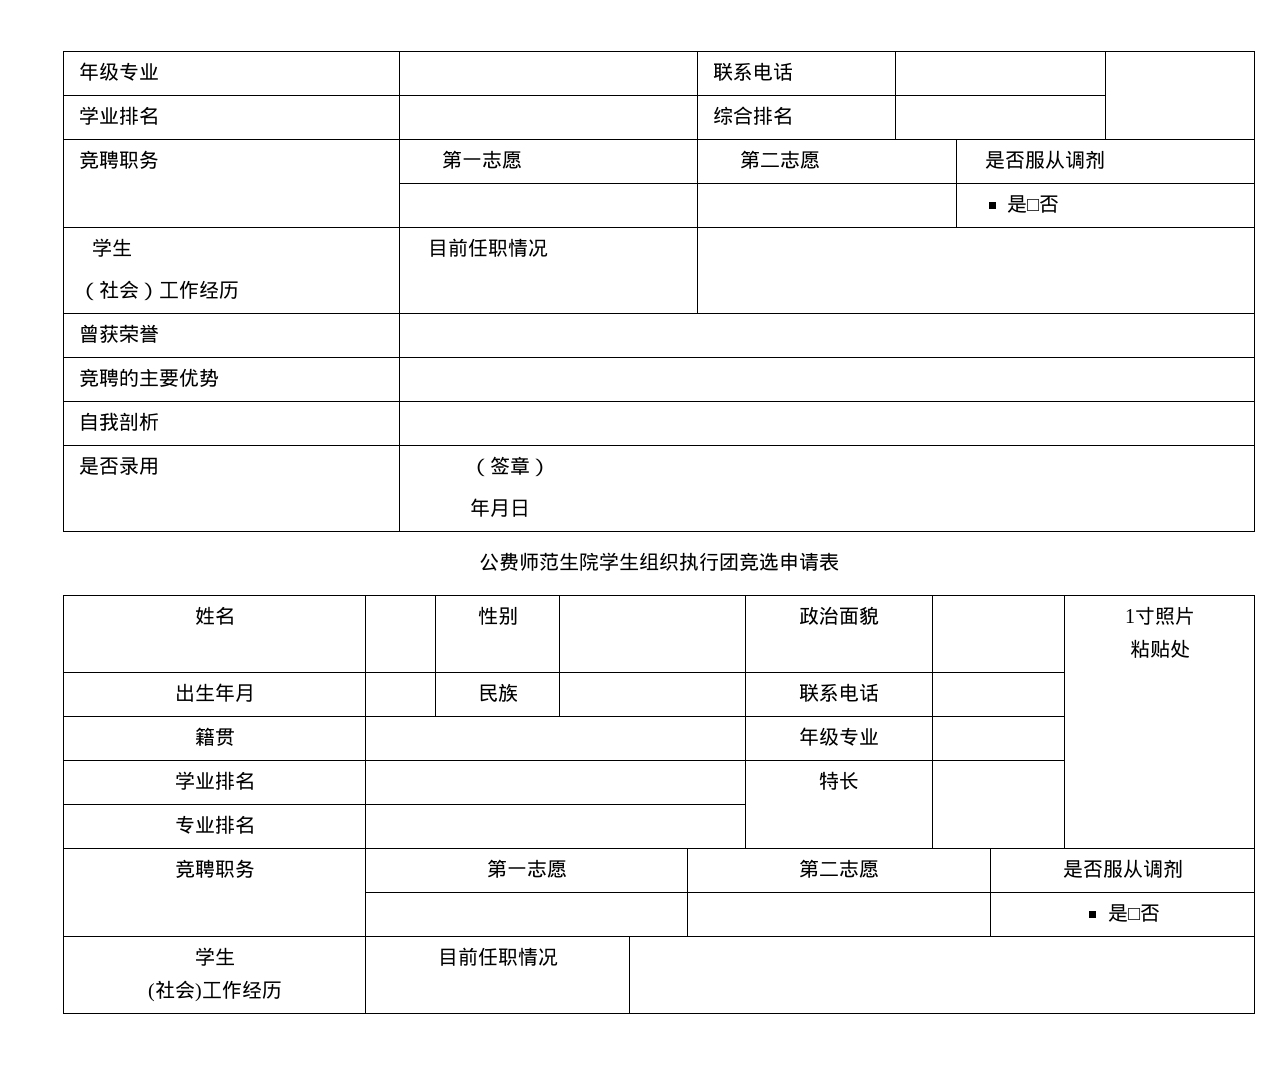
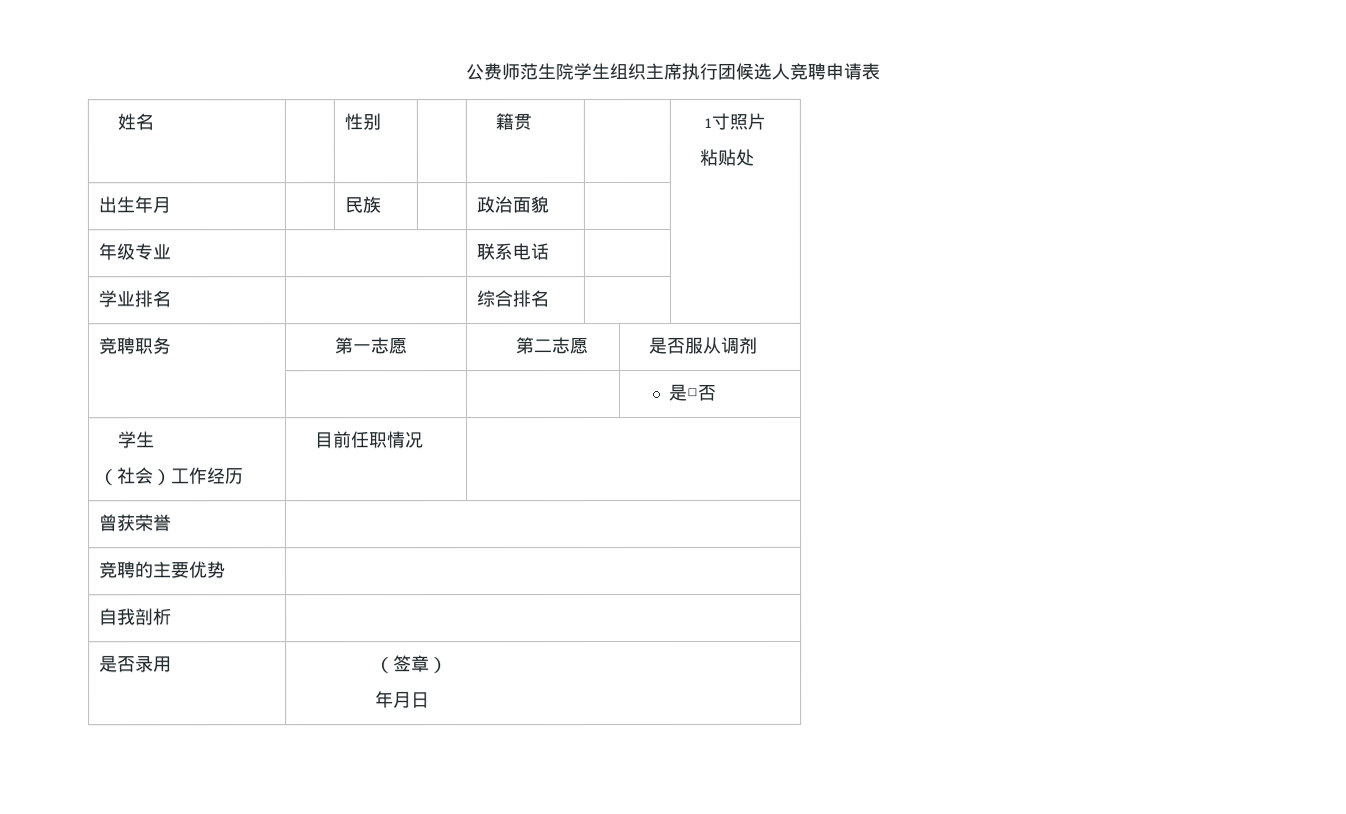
(78, 71) none -> [465,62,880,81] [117,113,155,131] [343,113,381,131] [495,113,533,131] [704,112,766,130] [699,148,755,166] [97,196,171,214] [343,196,381,214] [475,196,549,214] 公费师范生院学生组织主席执行团候选人竞聘申请表 // 姓名 | | 性别 | | 籍贯 | | 1寸照片 // 粘贴处 // 出生年月 | | 民族 | | 政治面貌 | | //
[479,552,839,571] [194,606,235,625] [477,606,518,625] [799,606,879,625] [1124,606,1195,625] [1129,639,1190,658] [174,683,255,702] [477,683,518,702] [799,683,879,702] [194,727,235,746] [799,727,879,746] [174,771,255,790] [819,771,859,790] [174,815,255,834] [174,859,255,878] [486,859,567,878] [799,859,879,878] [1062,859,1183,878] [1107,904,1160,922] [194,947,235,966] [147,980,282,1002] [437,947,558,966] // 公费师范生院学生组织执行团竞选申请表 // 姓名 | | 性别 | | 政治面貌 | | 1寸照片 // 粘贴处 // 出生年月 | | 民族 | | 联系电话 | | // 籍贯 | | 年级专业 | | // 学业排名 | | 特长 | | // 专业排名 | | | | // 竞聘职务 | 第一志愿 | 第二志愿 | 是否服从调剂 // | | | 是□否 // 学生 // (社会)工作经历 | 目前任职情况 | -> (430, 700) none

